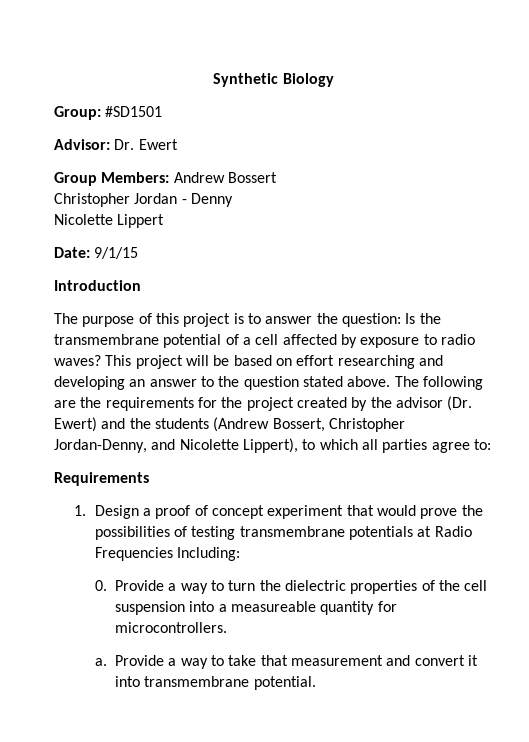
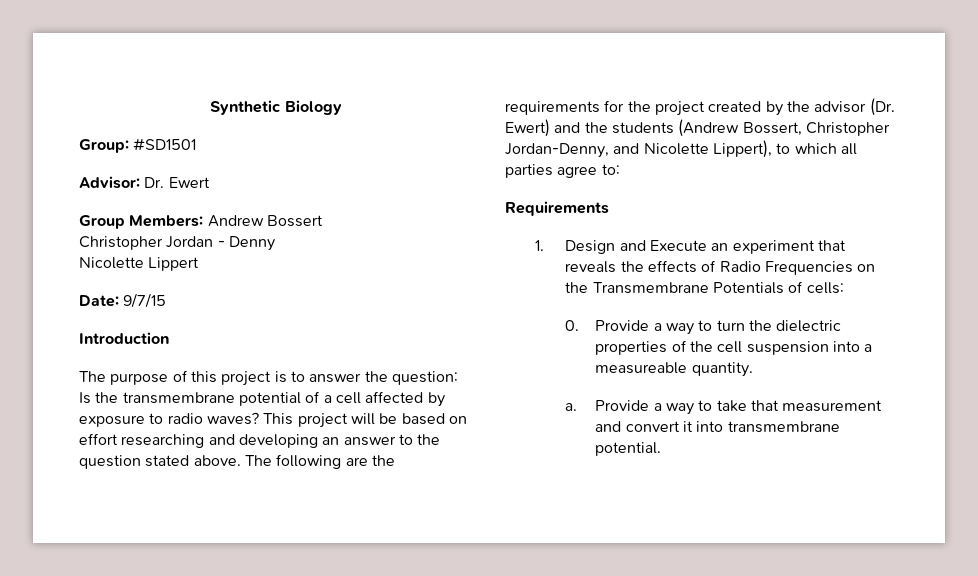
[94,247,139,259] 9/1/15 -> [123,293,167,308] 9/7/15
[142,505,483,519] [94,526,472,540] [94,547,240,561] a proof of concept experiment that would prove the possibilities of testing transmembrane potentials at Radio Frequencies Including: -> [619,240,846,254] [565,260,876,275] [565,281,844,294] and Execute an experiment that reveals the effects of Radio Frequencies on the Transmembrane Potentials of cells:
[320,601,397,615] [114,622,227,633] quantity for microcontrollers. -> [691,362,753,377] quantity.

